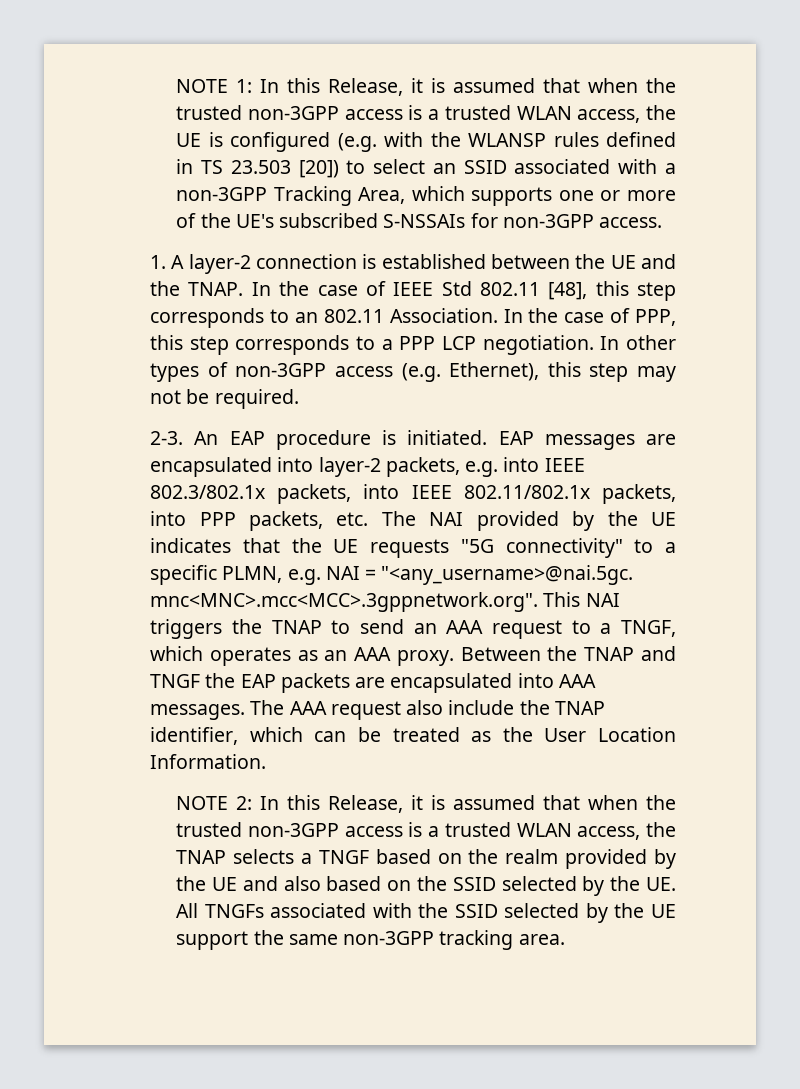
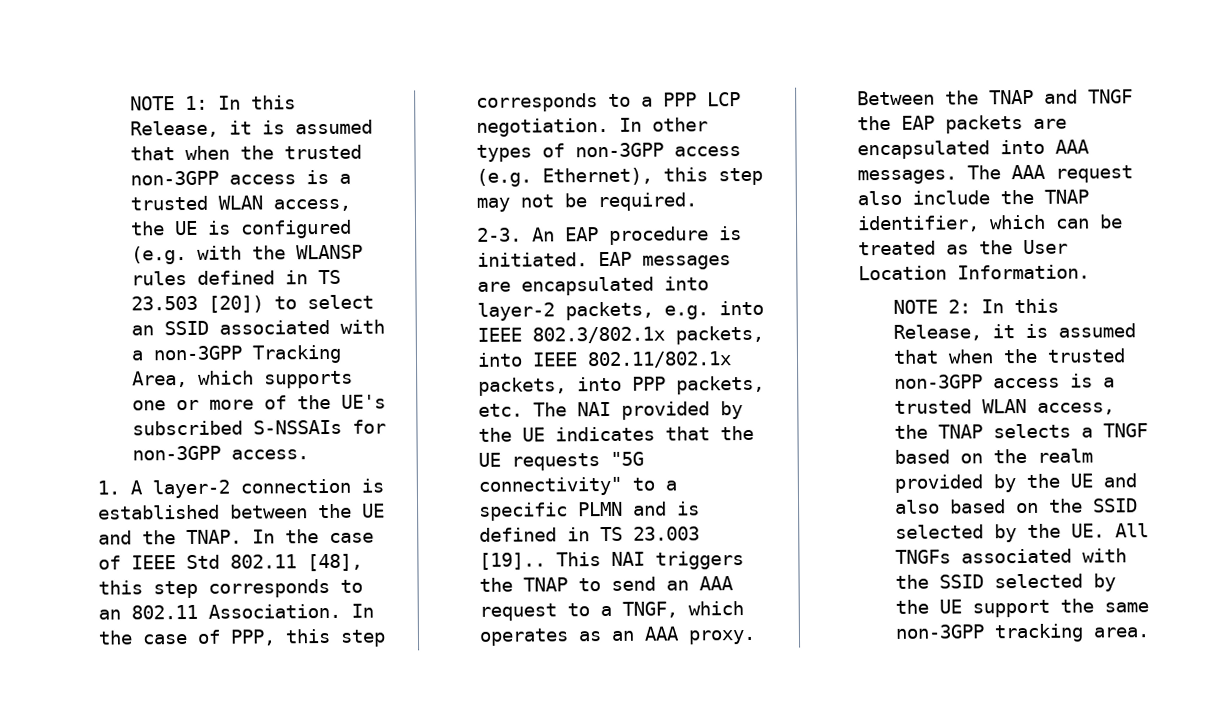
[222,565,634,585] [150,592,539,612] PLMN, e.g. NAI = "<any_username>@nai.5gc. mnc<MNC>.mcc<MCC>.3gppnetwork.org". -> [577,501,700,517] [478,526,700,542] [478,552,546,570] PLMN and is defined in TS 23.003 [19]..

